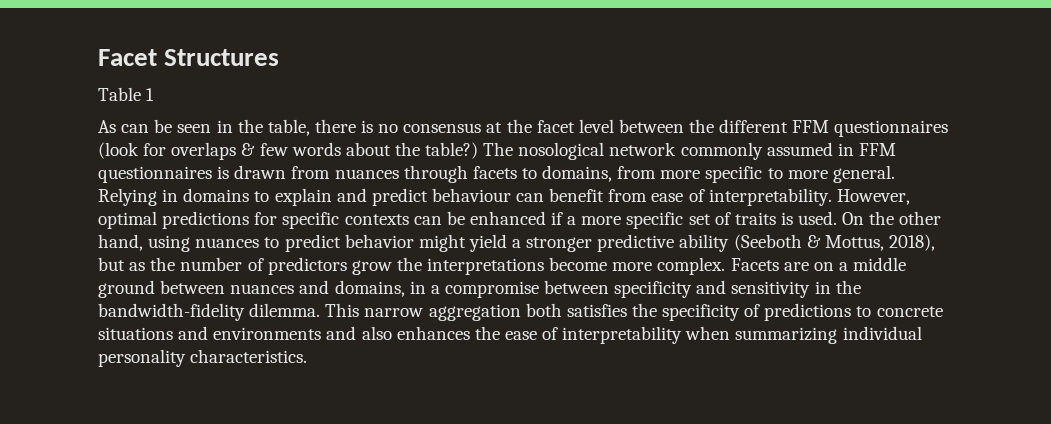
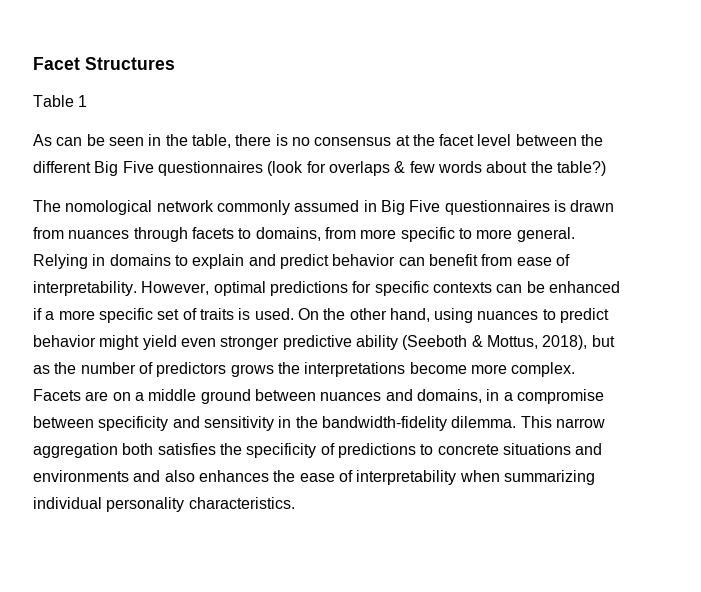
[792,120,830,133] FFM -> [94,161,154,176] Big Five
[483,142,605,160] The nosological -> [33,200,153,215] // The nomological
[858,143,896,156] FFM -> [380,200,441,215] Big Five
[431,188,511,202] behaviour -> [332,254,396,266] behavior
[512,239,522,248] a -> [180,338,216,347] even
[351,260,392,275] grow -> [230,364,274,377] grows

